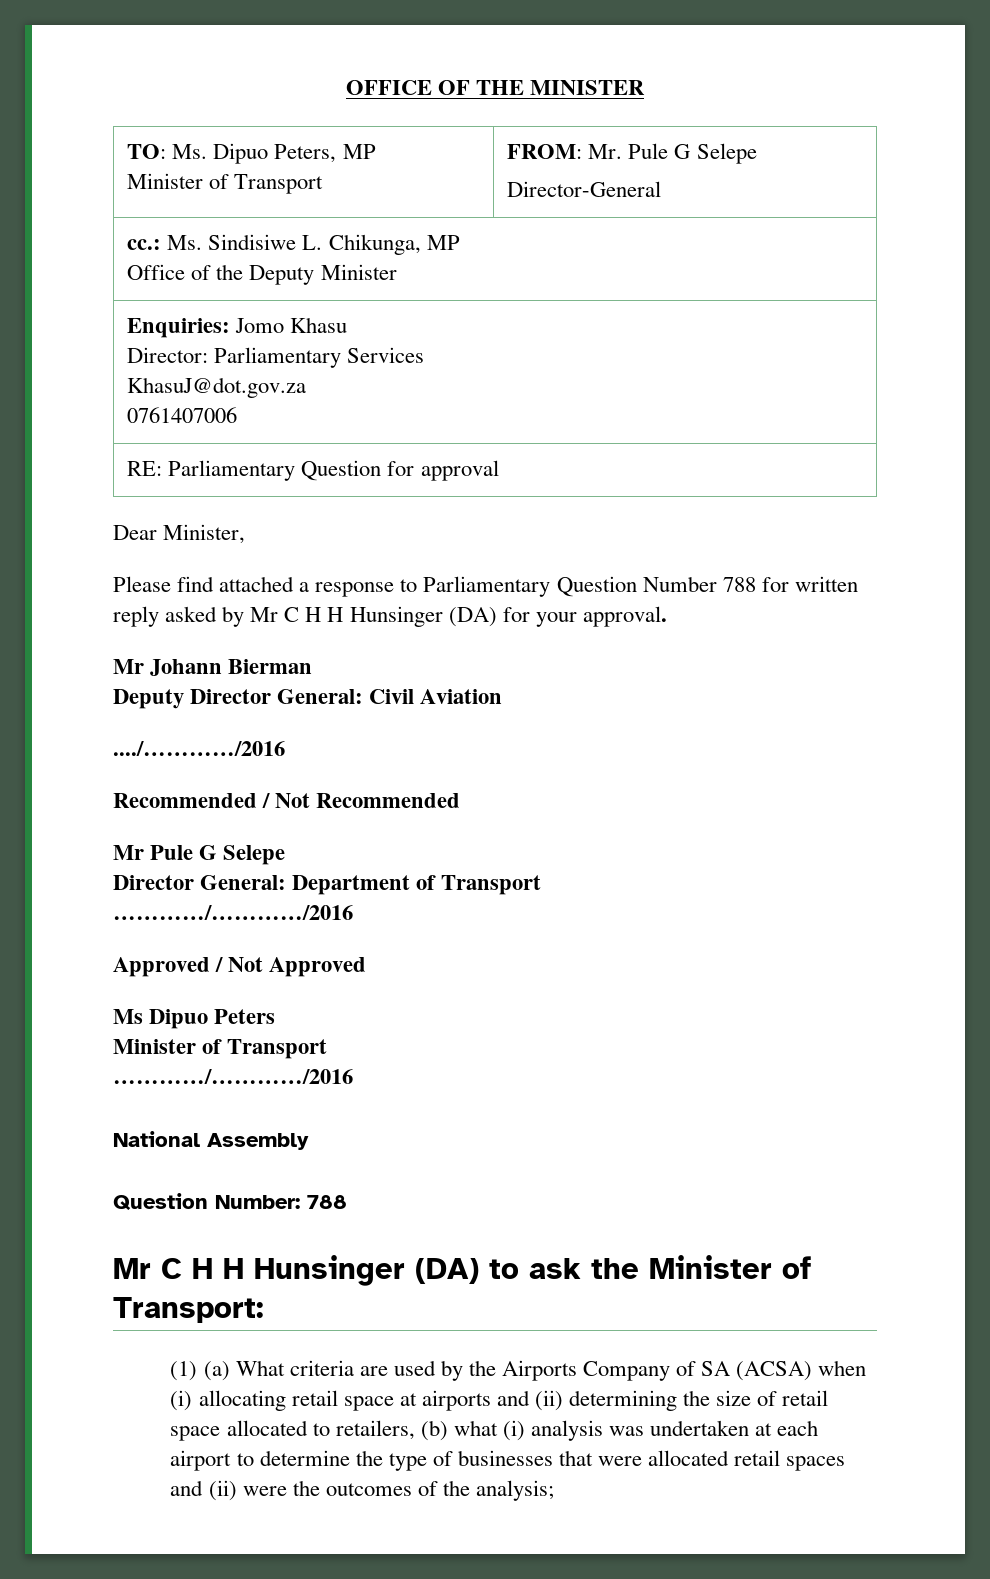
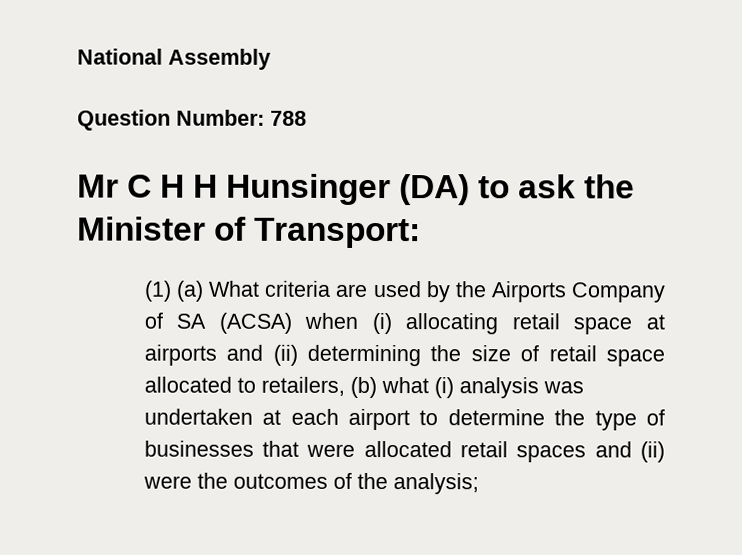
[345,80,646,95] [127,143,376,164] [127,173,324,194] [507,143,757,164] [507,181,662,197] [127,234,460,255] [127,264,397,285] [127,317,348,338] [127,347,425,368] [127,377,307,398] [127,407,238,423] [127,460,499,481] [113,524,246,544] [113,576,858,597] [113,606,667,627] [113,659,313,676] [113,689,503,709] [113,741,285,756] [113,793,461,808] [113,845,286,865] [113,875,542,895] [113,905,353,920] [113,957,367,977] [113,1009,276,1029] [113,1039,328,1059] [113,1069,353,1084] OFFICE OF THE MINISTER // TO: Ms. Dipuo Peters, MP // Minister of Transport | FROM: Mr. Pule G Selepe // Director-General // cc.: Ms. Sindisiwe L. Chikunga, MP // Office of the Deputy Minister // Enquiries: Jomo Khasu // Director: Parliamentary Services // KhasuJ@dot.gov.za // 0761407006 // RE: Parliamentary Question for approval // Dear Minister, // Please find attached a response to Parliamentary Question Number 788 for written reply asked by Mr C H H Hunsinger (DA) for your approval. // Mr Johann Bierman // Deputy Director General: Civil Aviation // ..../…………/2016 // Recommended / Not Recommended // Mr Pule G Selepe // Director General: Department of Transport // …………/…………/2016 // Approved / Not Approved // Ms Dipuo Peters // Minister of Transport // …………/…………/2016 // -> (77, 56) none

